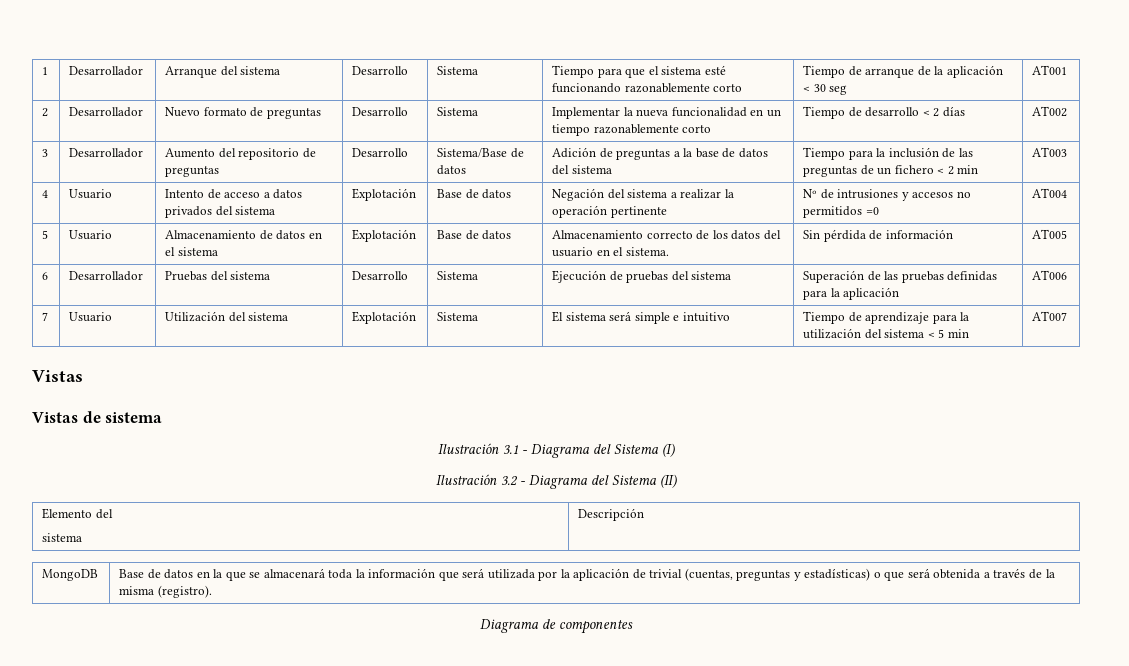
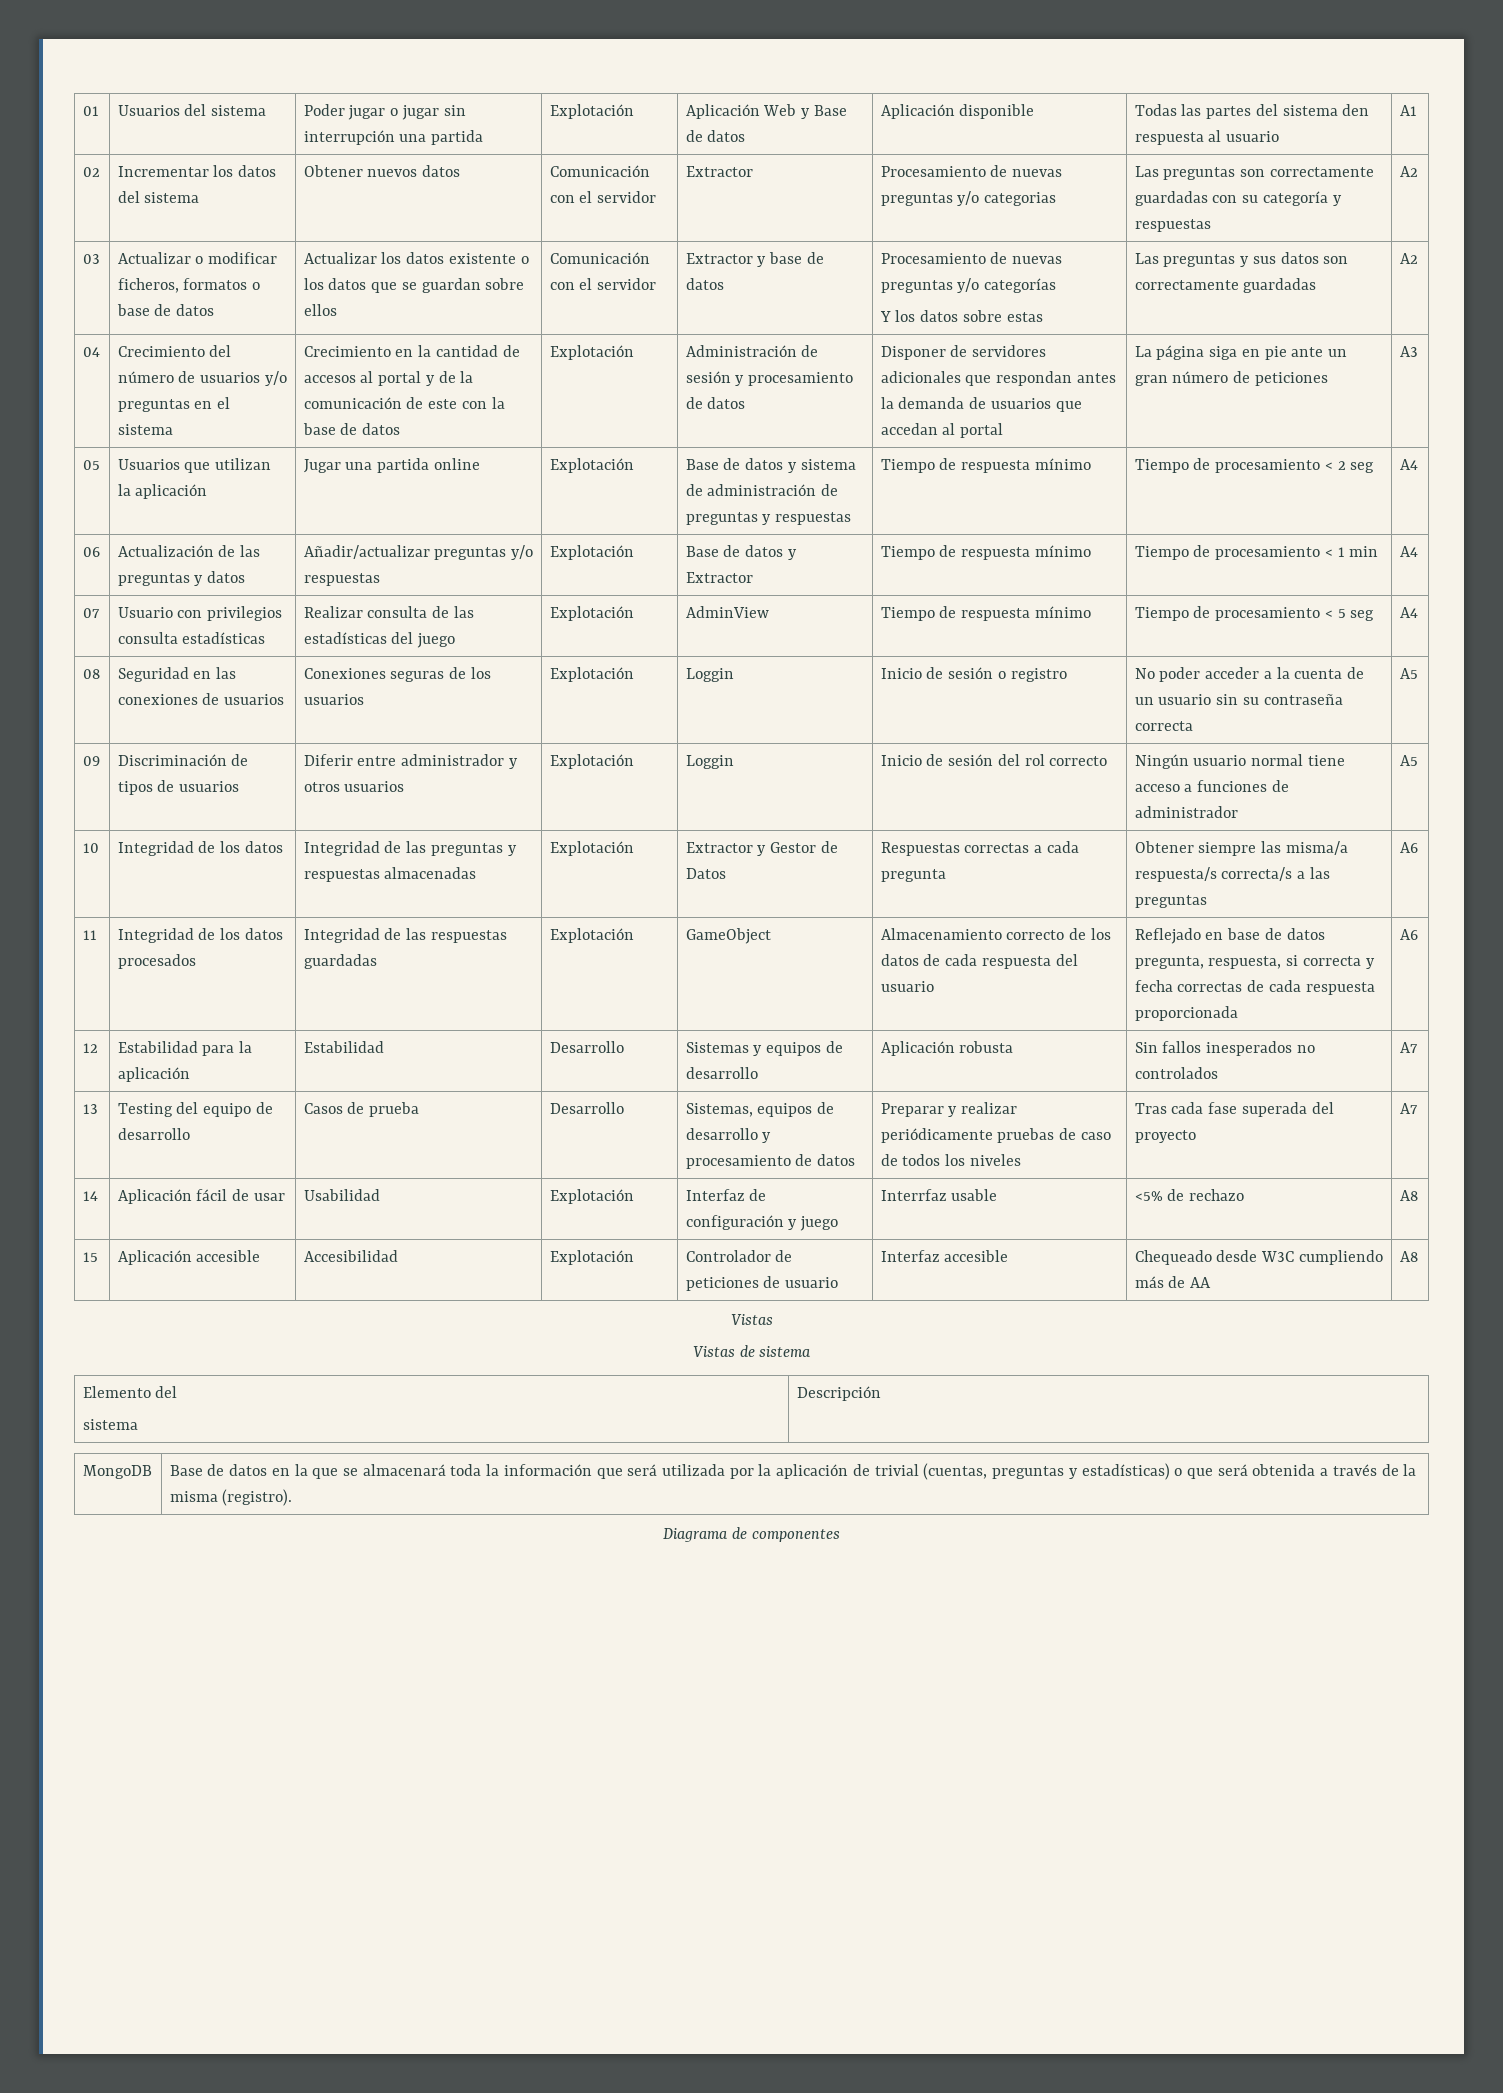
[42,67,49,75] [69,66,144,76] [165,66,281,78] [352,66,409,75] [437,66,479,75] [552,65,726,78] [552,83,743,93] [803,65,1003,78] [803,84,848,95] [1032,65,1068,75] [42,108,49,117] [69,107,144,117] [165,107,321,119] [352,107,409,116] [437,107,479,116] [552,107,781,119] [552,124,712,136] [803,106,965,119] [1032,106,1068,117] [42,149,49,157] [69,148,144,158] [165,148,316,160] [165,166,220,177] [352,148,409,157] [437,148,524,158] [437,165,467,175] [552,147,768,160] [552,165,612,175] [803,147,973,160] [803,165,979,177] [1032,147,1068,157] [42,190,49,198] [69,189,113,199] [165,189,303,199] [165,206,276,218] [352,188,417,201] [437,189,512,199] [552,188,734,201] [552,205,667,218] [803,189,971,201] [803,206,879,218] [1032,188,1068,198] [42,230,49,239] [69,230,113,240] [165,230,322,240] [165,247,218,256] [352,229,417,242] [437,230,512,240] 1 | Desarrollador | Arranque del sistema | Desarrollo | Sistema | Tiempo para que el sistema esté funcionando razonablemente corto | Tiempo de arranque de la aplicación < 30 seg | AT001 // 2 | Desarrollador | Nuevo formato de preguntas | Desarrollo | Sistema | Implementar la nueva funcionalidad en un tiempo razonablemente corto | Tiempo de desarrollo < 2 días | AT002 // 3 | Desarrollador | Aumento del repositorio de preguntas | Desarrollo | Sistema/Base de datos | Adición de preguntas a la base de datos del sistema | Tiempo para la inclusión de las preguntas de un fichero < 2 min | AT003 // 4 | Usuario | Intento de acceso a datos privados del sistema | Explotación | Base de datos | Negación del sistema a realizar la operación pertinente | Nº de intrusiones y accesos no permitidos =0 | AT004 // 5 | Usuario | Almacenamiento de datos en el sistema | Explotación | Base de datos -> [82,106,99,116] [117,104,267,116] [303,104,466,120] [303,130,484,145] [549,104,634,119] [685,104,847,119] [685,130,746,142] [880,104,1035,119] [1134,104,1370,119] [1134,130,1280,145] [1399,105,1417,116] [82,167,100,177] [117,165,277,177] [117,191,200,203] [303,165,461,177] [549,165,650,177] [549,191,657,203] [685,166,753,177] [880,165,1063,177] [880,191,1057,206] [1134,166,1374,180] [1134,191,1342,206] [1134,219,1211,232] [1399,166,1418,177] [82,254,100,264] [117,252,278,264] [117,278,261,293] [116,304,215,316] [303,252,529,264] [303,278,525,293] [303,304,337,316] [549,252,650,264] [549,278,657,290] [685,252,824,267] [685,278,724,290] [880,252,1063,264] [880,278,1057,293] [879,310,1043,322] [1134,252,1349,267] [1134,278,1317,293] [1399,253,1418,264] [82,347,100,357] [117,345,232,357] [117,371,287,386] [117,397,231,412] [117,424,173,435] [303,345,520,357] [303,371,474,386] [303,397,505,409] [302,423,401,435] [549,345,634,360] [685,345,819,357] [685,371,854,386] [685,397,746,409] [880,345,1047,360] [880,371,1116,386] [880,397,1082,412] [880,423,1004,438] [1134,345,1347,360] [1134,371,1328,386] [1399,346,1418,357] [82,460,100,470] [117,458,272,473] [117,484,208,499] [303,458,480,473] [549,458,634,473] [685,458,856,473] [685,484,839,496] [685,512,852,525] [880,458,1091,473] [1134,458,1375,473] [1399,459,1418,470] [82,547,100,557] [117,545,261,557] [117,571,246,586] [303,545,534,560] [303,573,380,586] [549,545,634,560] [685,545,797,560] [685,572,753,583] [880,545,1091,560] [1134,545,1379,560] [1399,546,1418,557] [82,608,100,618] [117,606,283,621] [117,632,266,644] [303,606,474,618] [303,632,456,648] [549,606,634,621] [685,606,769,618] [880,606,1091,621] [1134,606,1375,621] [1399,607,1418,618] [82,669,100,679] [117,667,237,682] [117,693,285,705] [303,667,491,682] [303,694,364,705] [549,667,634,682] [685,668,734,682] [880,667,1067,682] [1134,667,1364,682] [1134,694,1343,705] [1134,721,1193,731] [1399,668,1418,679] [82,756,100,766] [117,754,249,766] [117,780,240,795] [303,754,518,769] [303,781,405,792] [549,754,634,769] [685,755,734,769] [880,754,1108,766] [1134,754,1345,769] [1134,780,1289,792] [1134,806,1238,818] [1399,755,1418,766] [82,843,99,853] [117,841,283,856] [303,841,517,856] [303,867,477,882] [549,841,634,856] [685,841,838,856] [685,868,726,879] [880,841,1079,856] [880,869,946,882] [1134,841,1348,856] [1134,867,1330,882] [1134,895,1207,908] [1399,842,1418,853] [82,930,97,940] [117,928,283,943] [117,954,196,969] [303,928,507,943] [303,954,377,969] [549,928,634,943] [685,928,771,944] 01 | Usuarios del sistema | Poder jugar o jugar sin interrupción una partida | Explotación | Aplicación Web y Base de datos | Aplicación disponible | Todas las partes del sistema den respuesta al usuario | A1 // 02 | Incrementar los datos del sistema | Obtener nuevos datos | Comunicación con el servidor | Extractor | Procesamiento de nuevas preguntas y/o categorias | Las preguntas son correctamente guardadas con su categoría y respuestas | A2 // 03 | Actualizar o modificar ficheros, formatos o base de datos | Actualizar los datos existente o los datos que se guardan sobre ellos | Comunicación con el servidor | Extractor y base de datos | Procesamiento de nuevas preguntas y/o categorías // Y los datos sobre estas | Las preguntas y sus datos son correctamente guardadas | A2 // 04 | Crecimiento del número de usuarios y/o preguntas en el sistema | Crecimiento en la cantidad de accesos al portal y de la comunicación de este con la base de datos | Explotación | Administración de sesión y procesamiento de datos | Disponer de servidores adicionales que respondan antes la demanda de usuarios que accedan al portal | La página siga en pie ante un gran número de peticiones | A3 // 05 | Usuarios que utilizan la aplicación | Jugar una partida online | Explotación | Base de datos y sistema de administración de preguntas y respuestas | Tiempo de respuesta mínimo | Tiempo de procesamiento < 2 seg | A4 // 06 | Actualización de las preguntas y datos | Añadir/actualizar preguntas y/o respuestas | Explotación | Base de datos y Extractor | Tiempo de respuesta mínimo | Tiempo de procesamiento < 1 min | A4 // 07 | Usuario con privilegios consulta estadísticas | Realizar consulta de las estadísticas del juego | Explotación | AdminView | Tiempo de respuesta mínimo | Tiempo de procesamiento < 5 seg | A4 // 08 | Seguridad en las conexiones de usuarios | Conexiones seguras de los usuarios | Explotación | Loggin | Inicio de sesión o registro | No poder acceder a la cuenta de un usuario sin su contraseña correcta | A5 // 09 | Discriminación de tipos de usuarios | Diferir entre administrador y otros usuarios | Explotación | Loggin | Inicio de sesión del rol correcto | Ningún usuario normal tiene acceso a funciones de administrador | A5 // 10 | Integridad de los datos | Integridad de las preguntas y respuestas almacenadas | Explotación | Extractor y Gestor de Datos | Respuestas correctas a cada pregunta | Obtener siempre las misma/a respuesta/s correcta/s a las preguntas | A6 // 11 | Integridad de los datos procesados | Integridad de las respuestas guardadas | Explotación | GameObject
(761, 235) none -> [923,954,1051,969] de cada respuesta
[596,247,669,256] [803,229,953,242] [1032,229,1068,239] [42,272,49,280] [69,271,144,281] [165,271,271,281] [352,271,409,280] [437,271,479,280] [552,270,732,283] [803,270,998,283] [803,287,900,300] [1032,270,1068,280] [42,312,49,321] [69,312,113,322] [165,311,289,322] [352,311,417,324] [437,312,479,321] [552,311,730,324] [803,311,970,324] [803,328,969,339] [1032,311,1068,321] [32,370,83,382] [32,411,163,423] [437,443,675,458] [435,474,677,489] en el sistema. | Sin pérdida de información | AT005 // 6 | Desarrollador | Pruebas del sistema | Desarrollo | Sistema | Ejecución de pruebas del sistema | Superación de las pruebas definidas para la aplicación | AT006 // 7 | Usuario | Utilización del sistema | Explotación | Sistema | El sistema será simple e intuitivo | Tiempo de aprendizaje para la utilización del sistema < 5 min | AT007 // Vistas // Vistas de sistema // Ilustración 3.1 - Diagrama del Sistema (I) // Ilustración 3.2 - Diagrama del Sistema (II) -> [1134,928,1325,944] [1134,955,1375,969] [1134,980,1375,995] [1134,1006,1238,1021] [1399,929,1418,940] [82,1043,98,1053] [117,1041,253,1056] [117,1067,190,1082] [303,1041,384,1053] [549,1041,624,1053] [685,1041,843,1056] [685,1067,758,1079] [880,1041,1014,1056] [1134,1041,1315,1056] [1134,1067,1218,1079] [1399,1042,1418,1053] [82,1104,98,1114] [117,1102,273,1117] [117,1128,190,1140] [303,1102,420,1117] [549,1102,624,1114] [685,1102,835,1117] [685,1128,772,1143] [685,1154,856,1169] [880,1102,1018,1117] [880,1128,1111,1143] [880,1154,1021,1166] [1134,1102,1334,1117] [1134,1130,1196,1143] [1399,1103,1418,1114] [82,1191,98,1201] [117,1189,285,1204] [303,1189,380,1201] [549,1189,634,1204] [685,1189,767,1201] [685,1215,839,1231] [880,1189,998,1201] [1134,1189,1245,1201] [1399,1190,1418,1201] [82,1252,98,1262] [117,1250,261,1265] [303,1250,398,1262] [549,1250,634,1265] [685,1250,793,1262] [685,1276,839,1291] [880,1250,1009,1262] [1134,1250,1383,1265] [1134,1276,1212,1288] [1399,1251,1418,1262] [730,1314,773,1325] [692,1345,812,1357] | Reflejado en base de datos pregunta, respuesta, si correcta y fecha correctas de cada respuesta proporcionada | A6 // 12 | Estabilidad para la aplicación | Estabilidad | Desarrollo | Sistemas y equipos de desarrollo | Aplicación robusta | Sin fallos inesperados no controlados | A7 // 13 | Testing del equipo de desarrollo | Casos de prueba | Desarrollo | Sistemas, equipos de desarrollo y procesamiento de datos | Preparar y realizar periódicamente pruebas de caso de todos los niveles | Tras cada fase superada del proyecto | A7 // 14 | Aplicación fácil de usar | Usabilidad | Explotación | Interfaz de configuración y juego | Interrfaz usable | <5% de rechazo | A8 // 15 | Aplicación accesible | Accesibilidad | Explotación | Controlador de peticiones de usuario | Interfaz accesible | Chequeado desde W3C cumpliendo más de AA | A8 // Vistas // Vistas de sistema

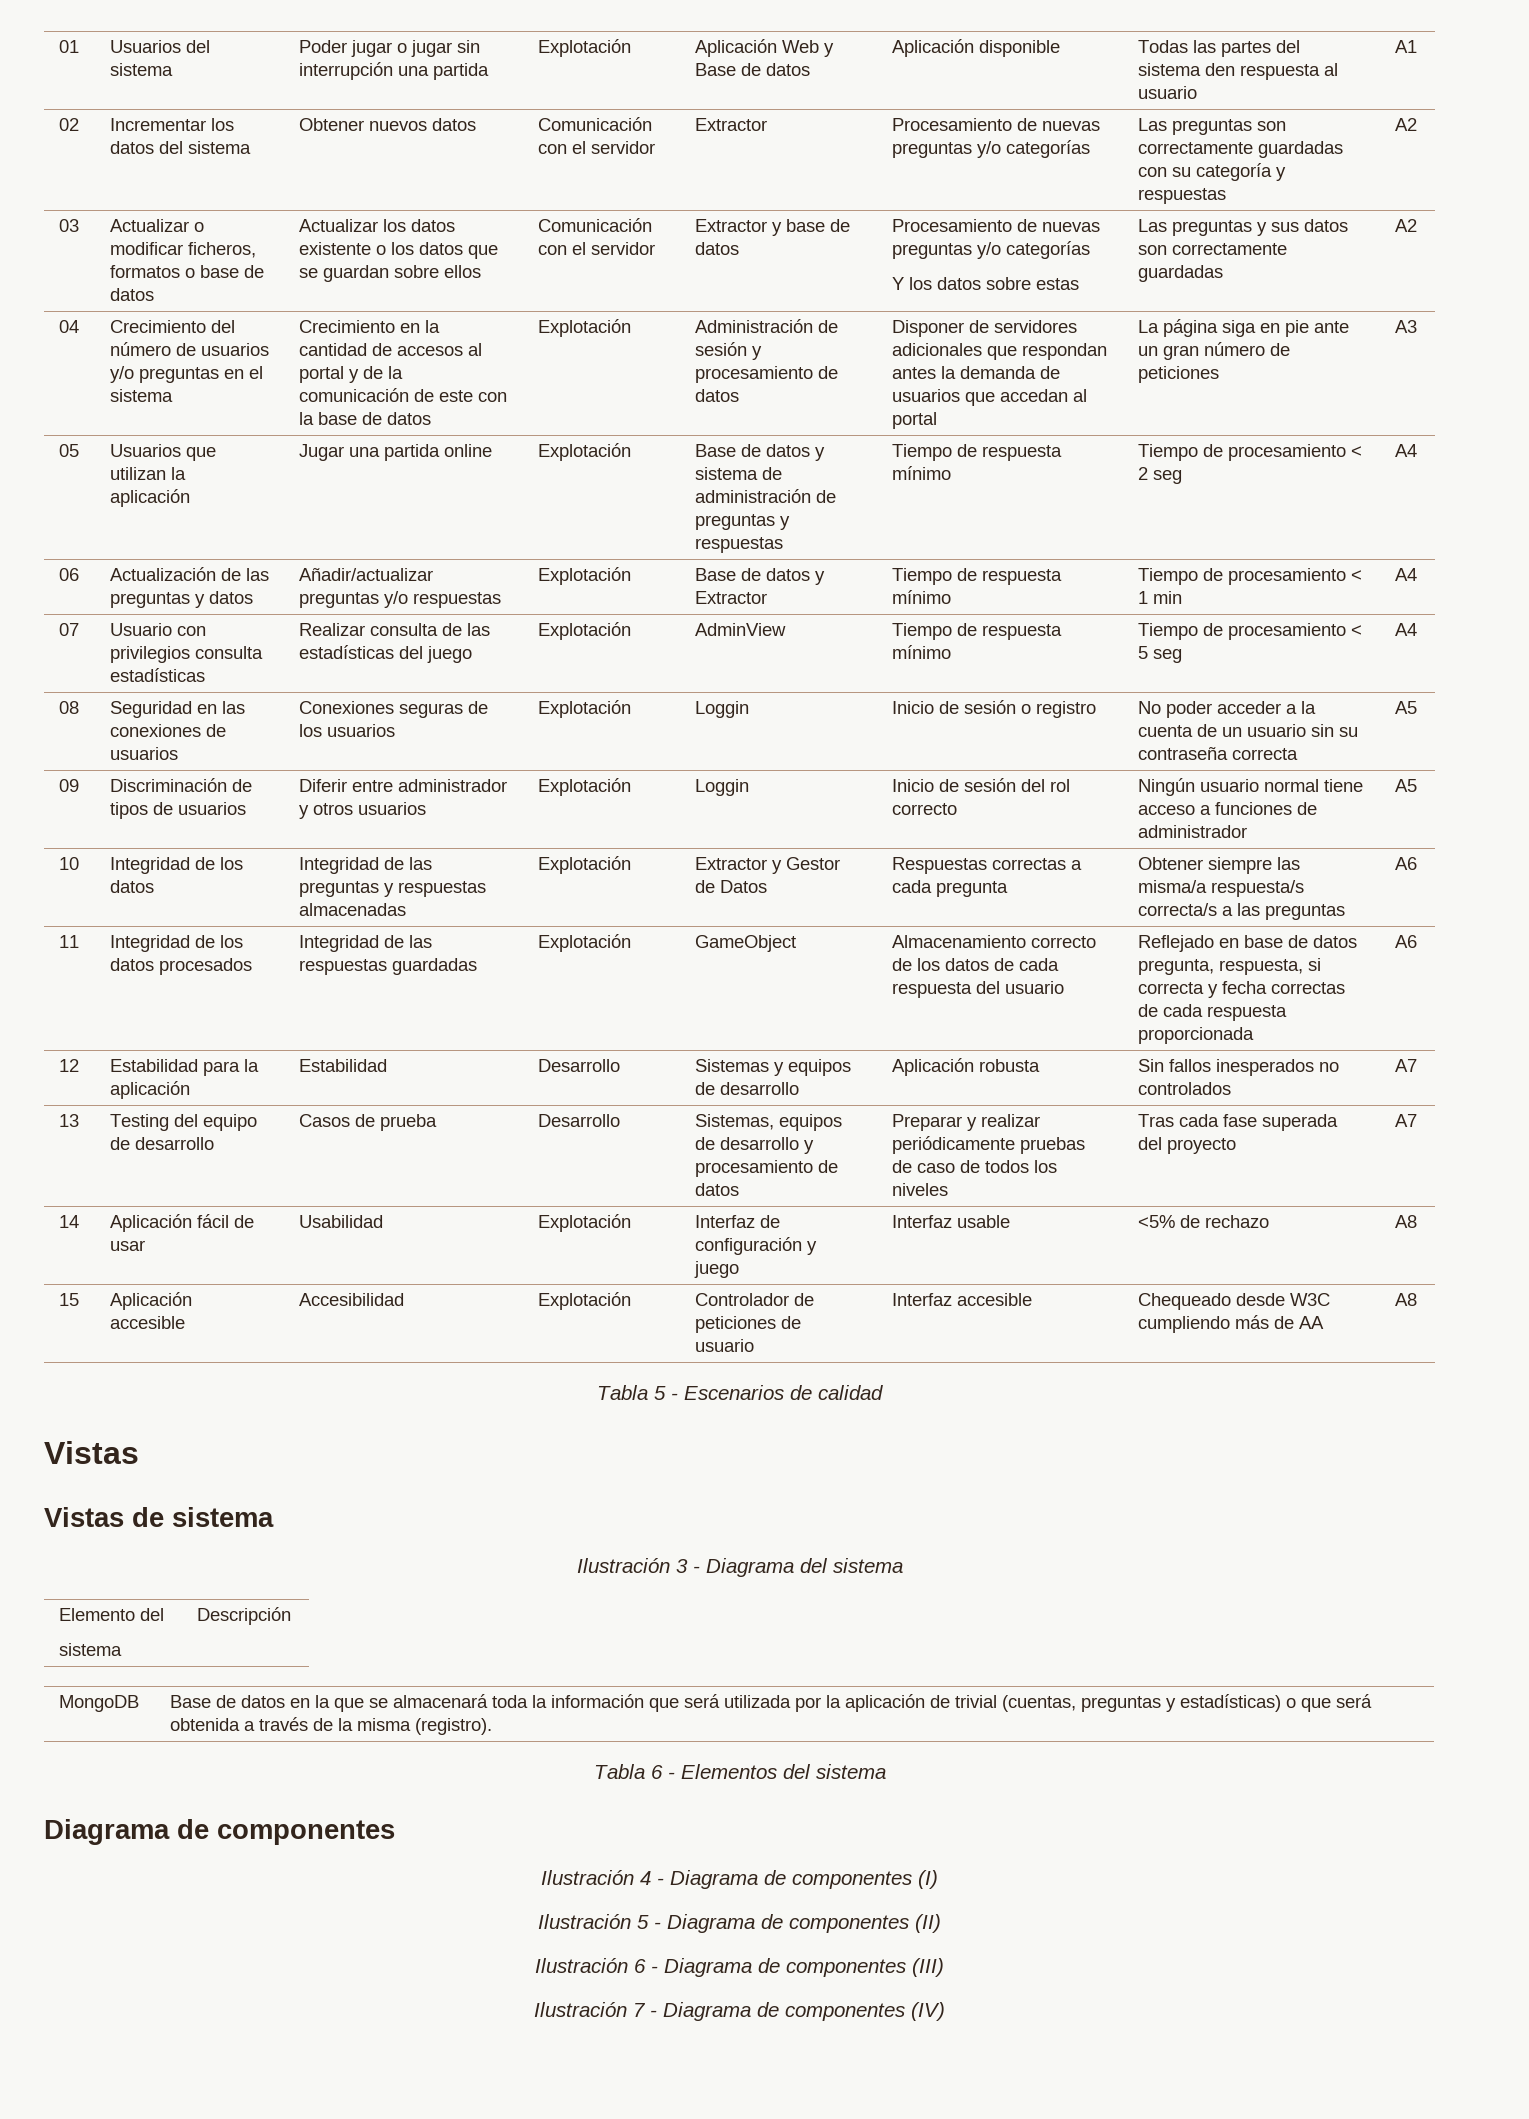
[984,192,1057,206] categorias -> [1006,140,1091,158] categorías
[880,1189,947,1201] Interrfaz -> [892,1215,953,1228] Interfaz
[730,1314,773,1325] [692,1345,755,1357] Vistas // Vistas de -> [597,1385,883,1400] [44,1441,139,1464] [44,1507,274,1527] [576,1558,828,1577] Tabla 5 - Escenarios de calidad // Vistas // Vistas de sistema // Ilustración 3 - Diagrama del
[663,1527,840,1542] Diagrama de componentes -> [593,1764,886,1779] [44,1819,395,1845] [541,1870,938,1889] [538,1914,941,1933] [535,1958,944,1977] [534,2002,945,2021] Tabla 6 - Elementos del sistema // Diagrama de componentes // Ilustración 4 - Diagrama de componentes (I) // Ilustración 5 - Diagrama de componentes (II) // Ilustración 6 - Diagrama de componentes (III) // Ilustración 7 - Diagrama de componentes (IV)

